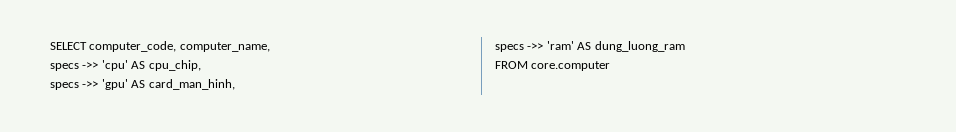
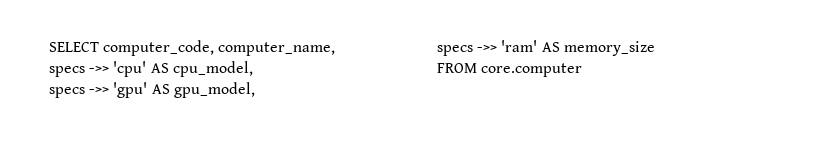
[148,60,201,71] cpu_chip, -> [172,61,253,77] cpu_model,
[148,79,235,90] card_man_hinh, -> [173,82,255,98] gpu_model,
[594,41,685,52] dung_luong_ram -> [563,41,655,56] memory_size

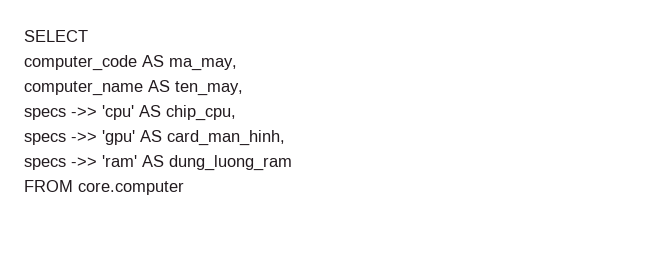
[103,40,336,56] computer_code, computer_name, -> [24,55,237,71] [24,80,243,96] // computer_code AS ma_may, // computer_name AS ten_may,
[172,61,253,77] cpu_model, -> [166,105,236,121] chip_cpu,
[173,82,255,98] gpu_model, -> [167,130,285,146] card_man_hinh,
[563,41,655,56] memory_size -> [169,155,292,171] dung_luong_ram

